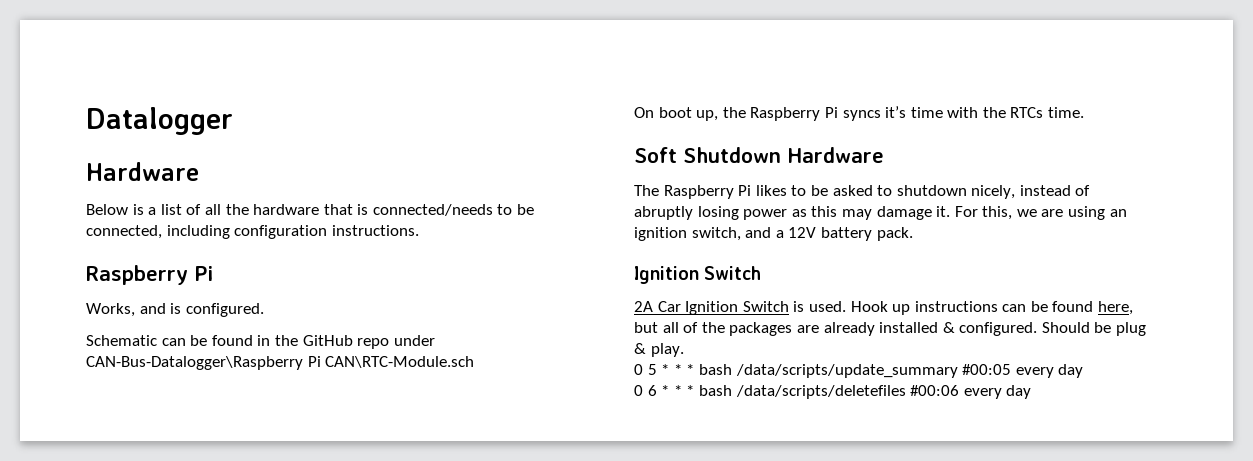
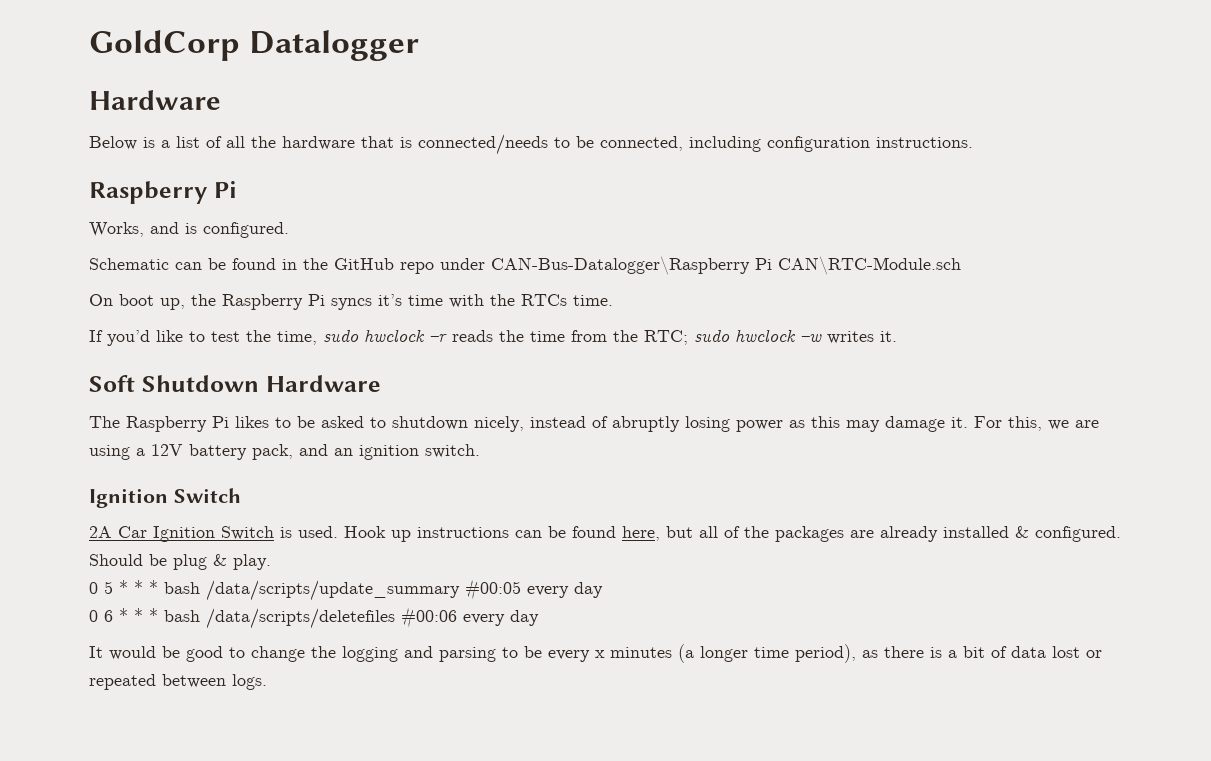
(86, 121) none -> [89,30,240,61] GoldCorp
(1085, 112) none -> [89,329,897,346] // If you’d like to test the time, sudo hwclock –r reads the time from the RTC; sudo hwclock –w writes it.
[1109,209,1127,217] [634,227,913,241] an ignition switch, and a 12V battery pack. -> [136,444,480,460] a 12V battery pack, and an ignition switch.
(1032, 392) none -> [89,644,1102,663] [89,674,267,690] // It would be good to change the logging and parsing to be every x minutes (a longer time period), as there is a bit of data lost or repeated between logs.

